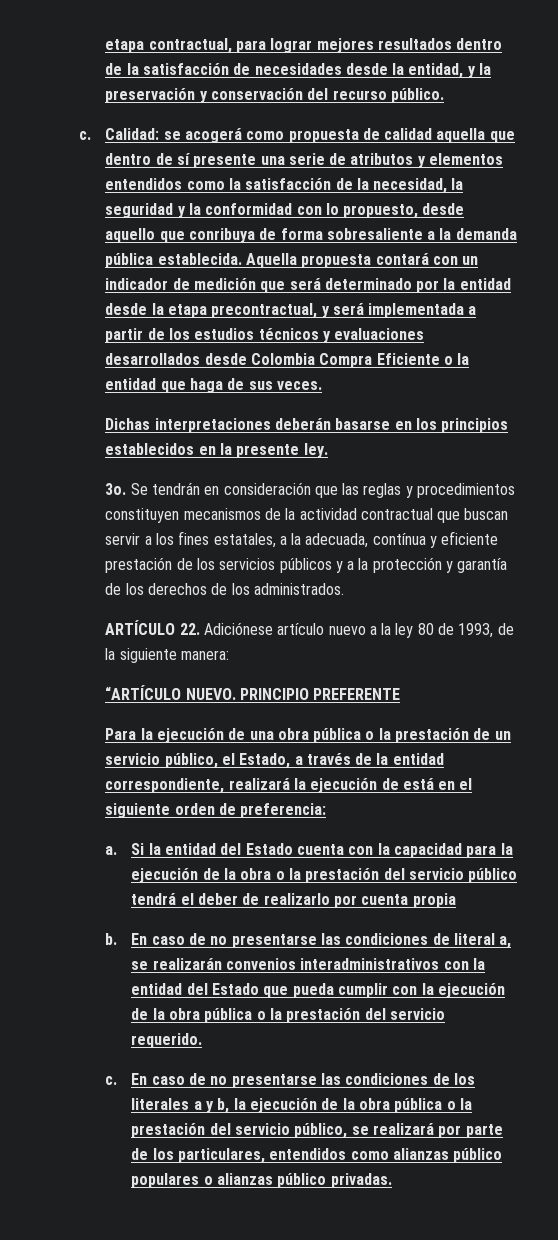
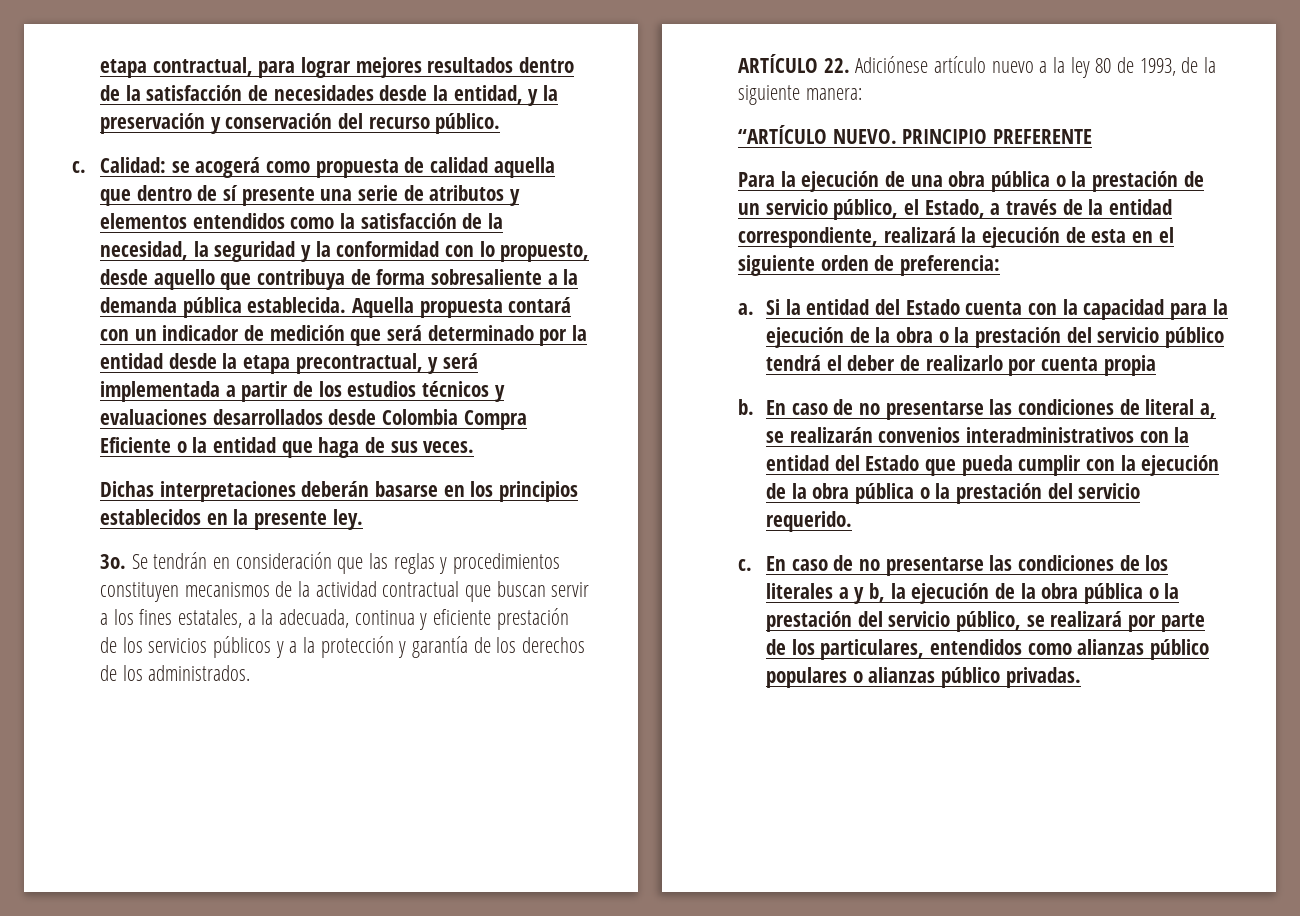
[188,228,255,243] conribuya -> [257,269,346,290] contribuya
[372,533,426,545] contínua -> [354,610,415,625] continua
[402,778,434,790] está -> [1091,229,1127,243] esta

